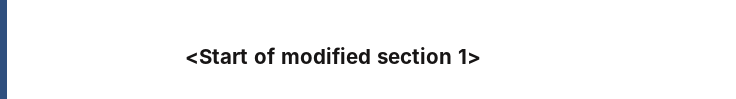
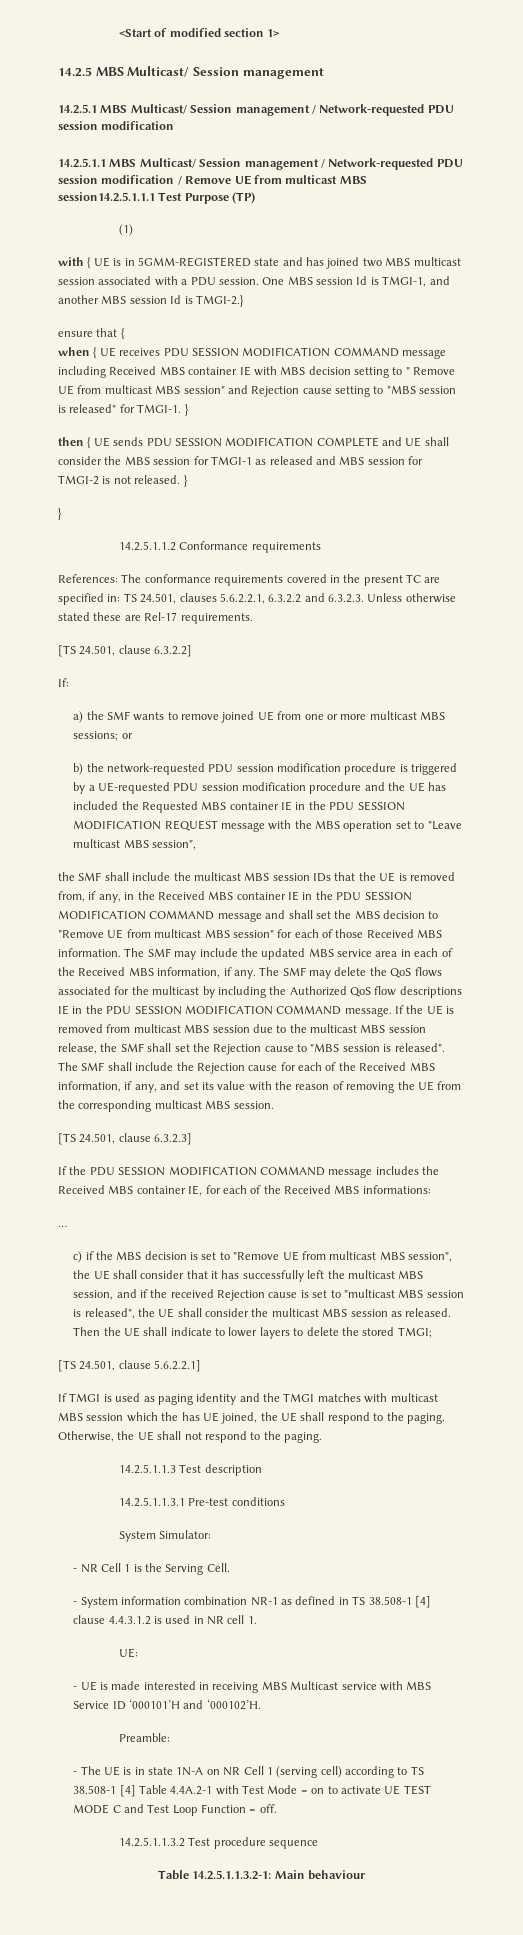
(481, 56) none -> [58,66,324,79] [58,104,454,116] [58,121,175,130] [58,158,463,170] [58,175,367,185] [58,192,256,204] [118,224,133,236] [58,257,461,269] [58,276,450,287] [58,295,244,307] [58,328,125,340] [58,347,446,359] [58,366,456,378] [58,385,457,397] [58,404,189,416] [58,437,449,449] [58,456,424,465] [58,475,188,487] [58,508,62,520] [118,541,321,553] [58,574,441,586] [58,593,456,605] [58,612,253,624] [58,645,193,657] [58,678,69,687] [73,711,446,723] [73,731,133,741] [73,763,458,775] [73,782,446,794] [73,801,405,813] [73,820,462,832] [73,839,196,850] [58,872,455,882] [58,891,412,903] [58,910,439,922] [58,929,443,939] [58,948,453,960] [58,967,442,979] [58,986,462,998] [58,1005,455,1017] [58,1024,426,1033] [58,1043,445,1055] [58,1062,435,1074] [58,1081,462,1093] [58,1100,274,1112] [58,1133,193,1145] [58,1166,439,1178] [58,1185,431,1196] [58,1225,67,1227] [73,1251,453,1263] [73,1270,424,1282] [73,1289,464,1301] [73,1308,452,1319] [73,1327,432,1339] [58,1360,202,1372] [58,1393,438,1405] [58,1412,445,1424] [58,1431,322,1443] [118,1464,262,1476] [118,1497,285,1507] [118,1530,212,1542] [73,1563,230,1575] [73,1596,431,1608] [73,1615,257,1625] [118,1648,138,1658] [73,1681,432,1693] [73,1699,261,1710] [118,1733,170,1742] [73,1766,424,1778] [73,1785,431,1797] [73,1804,277,1816] [118,1837,318,1849] [157,1870,366,1880] // 14.2.5 MBS Multicast/ Session management // 14.2.5.1 MBS Multicast/ Session management / Network-requested PDU session modification // 14.2.5.1.1 MBS Multicast/ Session management / Network-requested PDU session modification / Remove UE from multicast MBS session14.2.5.1.1.1 Test Purpose (TP) // (1) // with { UE is in 5GMM-REGISTERED state and has joined two MBS multicast session associated with a PDU session. One MBS session Id is TMGI-1, and another MBS session Id is TMGI-2.} // ensure that { // when { UE receives PDU SESSION MODIFICATION COMMAND message including Received MBS container IE with MBS decision setting to " Remove UE from multicast MBS session" and Rejection cause setting to "MBS session is released" for TMGI-1. } // then { UE sends PDU SESSION MODIFICATION COMPLETE and UE shall consider the MBS session for TMGI-1 as released and MBS session for TMGI-2 is not released. } // } // 14.2.5.1.1.2 Conformance requirements // References: The conformance requirements covered in the present TC are specified in: TS 24.501, clauses 5.6.2.2.1, 6.3.2.2 and 6.3.2.3. Unless otherwise stated these are Rel-17 requirements. // [TS 24.501, clause 6.3.2.2] // If: // a) the SMF wants to remove joined UE from one or more multicast MBS sessions; or // b) the network-requested PDU session modification procedure is triggered by a UE-requested PDU session modification procedure and the UE has included the Requested MBS container IE in the PDU SESSION MODIFICATION REQUEST message with the MBS operation set to "Leave multicast MBS session", // the SMF shall include the multicast MBS session IDs that the UE is removed from, if any, in the Received MBS container IE in the PDU SESSION MODIFICATION COMMAND message and shall set the MBS decision to "Remove UE from multicast MBS session" for each of those Received MBS information. The SMF may include the updated MBS service area in each of the Received MBS information, if any. The SMF may delete the QoS flows associated for the multicast by including the Authorized QoS flow descriptions IE in the PDU SESSION MODIFICATION COMMAND message. If the UE is removed from multicast MBS session due to the multicast MBS session release, the SMF shall set the Rejection cause to "MBS session is released". The SMF shall include the Rejection cause for each of the Received MBS information, if any, and set its value with the reason of removing the UE from the corresponding multicast MBS session. // [TS 24.501, clause 6.3.2.3] // If the PDU SESSION MODIFICATION COMMAND message includes the Received MBS container IE, for each of the Received MBS informations: // … // c) if the MBS decision is set to "Remove UE from multicast MBS session", the UE shall consider that it has successfully left the multicast MBS session, and if the received Rejection cause is set to "multicast MBS session is released", the UE shall consider the multicast MBS session as released. Then the UE shall indicate to lower layers to delete the stored TMGI; // [TS 24.501, clause 5.6.2.2.1] // If TMGI is used as paging identity and the TMGI matches with multicast MBS session which the has UE joined, the UE shall respond to the paging. Otherwise, the UE shall not respond to the paging. // 14.2.5.1.1.3 Test description // 14.2.5.1.1.3.1 Pre-test conditions // System Simulator: // - NR Cell 1 is the Serving Cell. // - System information combination NR-1 as defined in TS 38.508-1 [4] clause 4.4.3.1.2 is used in NR cell 1. // UE: // - UE is made interested in receiving MBS Multicast service with MBS Service ID ‘000101’H and ‘000102’H. // Preamble: // - The UE is in state 1N-A on NR Cell 1 (serving cell) according to TS 38.508-1 [4] Table 4.4A.2-1 with Test Mode = on to activate UE TEST MODE C and Test Loop Function = off. // 14.2.5.1.1.3.2 Test procedure sequence // Table 14.2.5.1.1.3.2-1: Main behaviour

